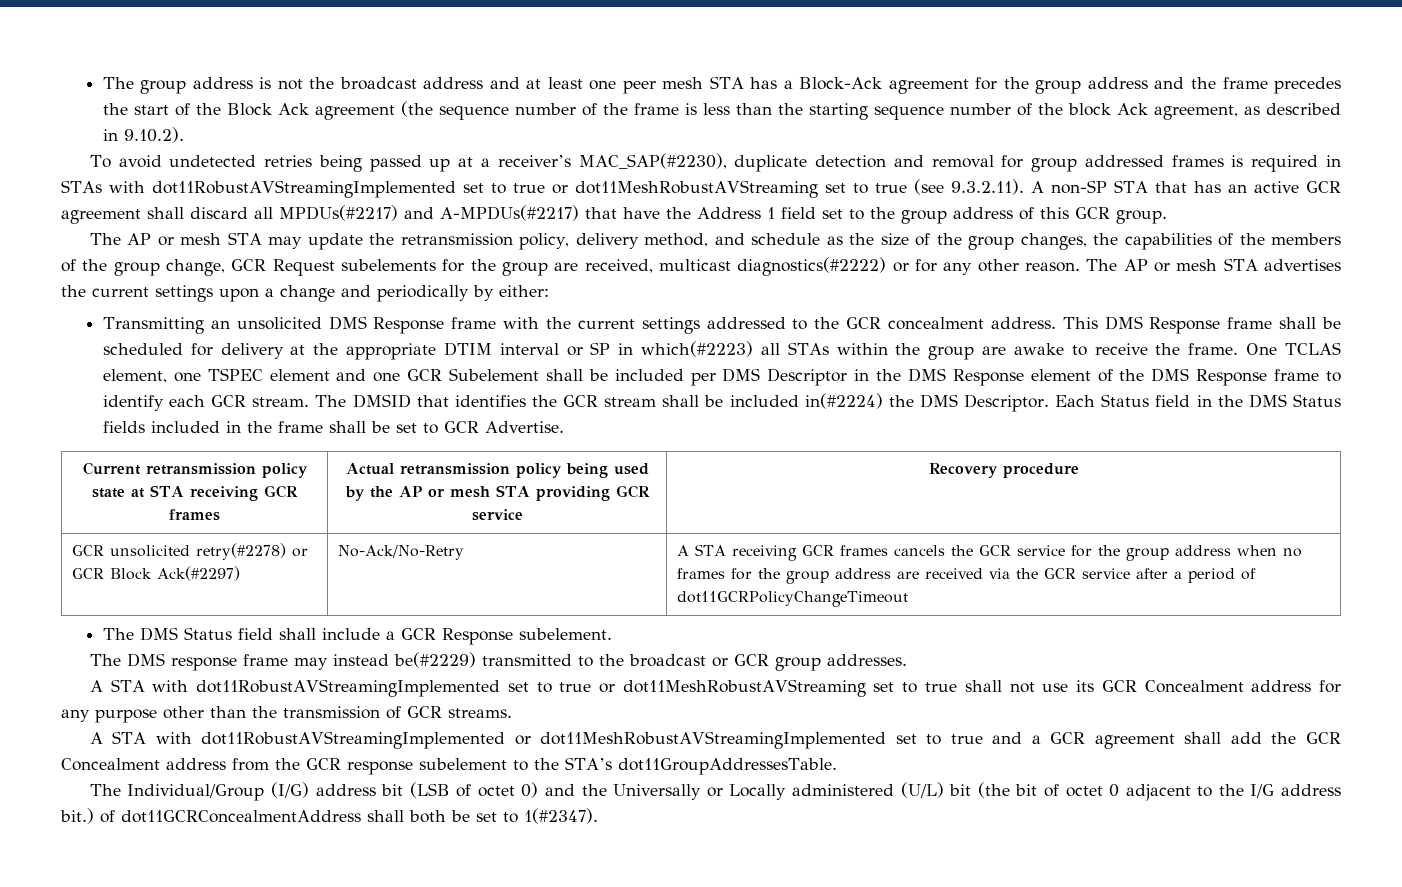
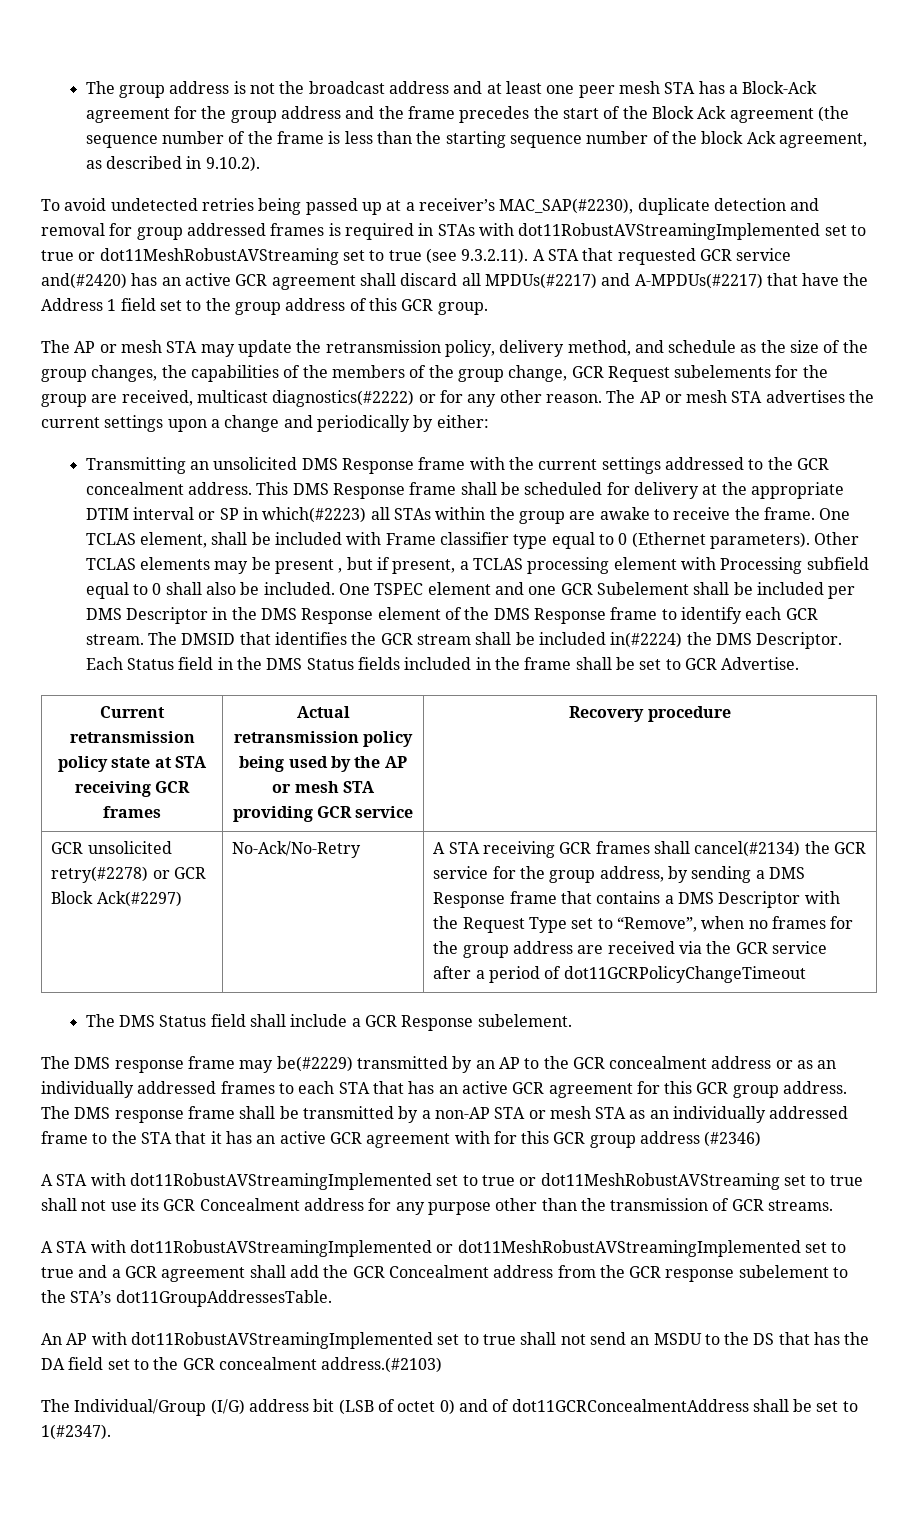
[1050,180,1187,194] non-SP STA that -> [547,248,792,265] [41,273,127,289] STA that requested GCR service and(#2420)
[173,372,201,382] one -> [211,532,860,549] [85,557,869,574] [85,582,370,599] shall be included with Frame classifier type equal to 0 (Ethernet parameters). Other TCLAS elements may be present , but if present, a TCLAS processing element with Processing subfield equal to 0 shall also be included. One
[894,545,946,556] cancels -> [654,841,801,857] shall cancel(#2134)
[1175,545,1232,556] address -> [599,866,805,883] [433,891,840,908] [433,916,698,933] address, by sending a DMS Response frame that contains a DMS Descriptor with the Request Type set to “Remove”,
[332,654,389,666] instead -> (274, 1066) none
[577,654,907,671] to the broadcast or GCR group addresses. -> [452,1056,837,1073] [41,1081,848,1098] [41,1106,849,1123] [41,1131,762,1148] by an AP to the GCR concealment address or as an individually addressed frames to each STA that has an active GCR agreement for this GCR group address. The DMS response frame shall be transmitted by a non-AP STA or mesh STA as an individually addressed frame to the STA that it has an active GCR agreement with for this GCR group address (#2346)
(837, 766) none -> [41,1332,870,1349] [41,1357,443,1373] // An AP with dot11RobustAVStreamingImplemented set to true shall not send an MSDU to the DS that has the DA field set to the GCR concealment address.(#2103)
[581,782,1341,801] [60,808,94,824] the Universally or Locally administered (U/L) bit (the bit of octet 0 adjacent to the I/G address bit.) -> (488, 1405) none
[409,810,446,823] both -> (789, 1405) none

